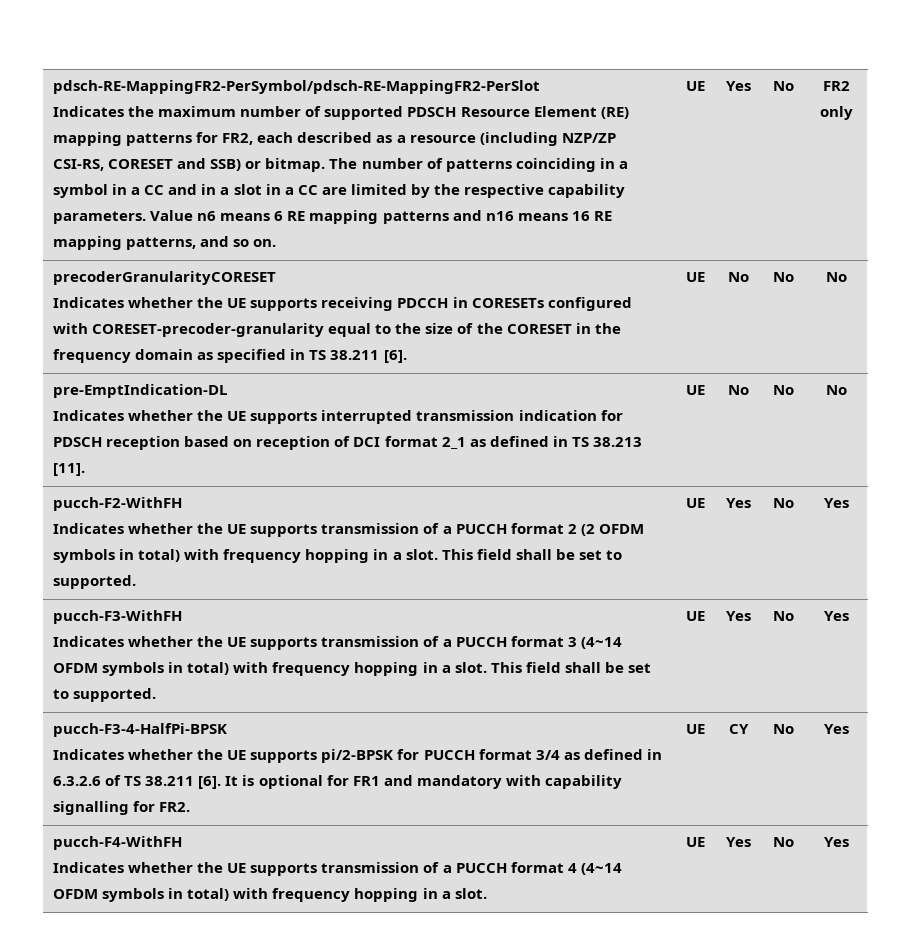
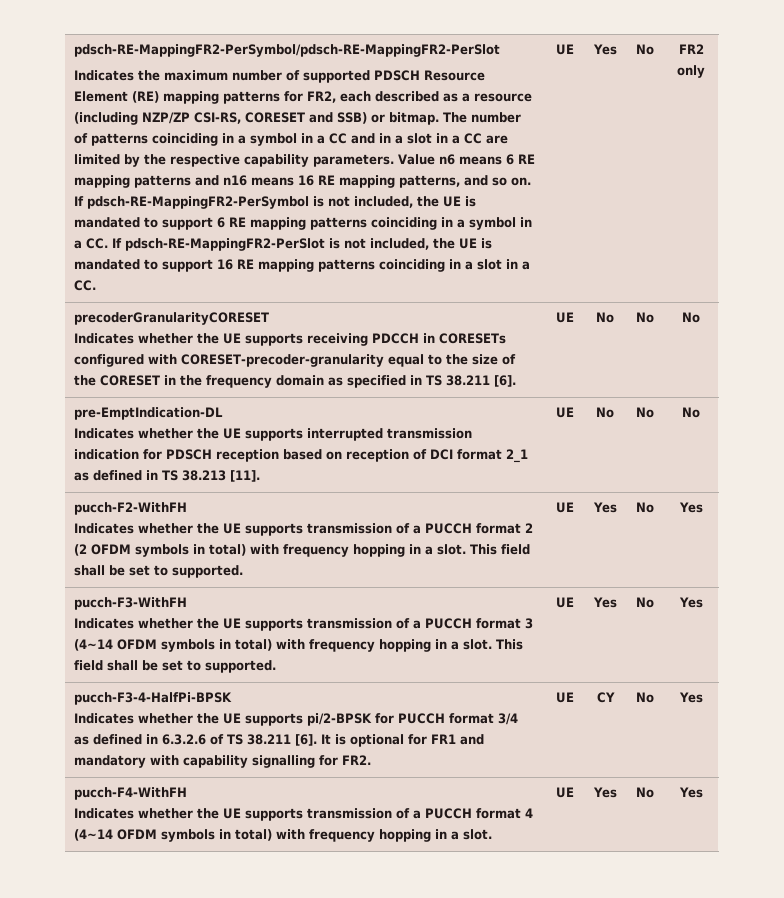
(277, 243) none -> [74,196,477,209] [74,217,533,230] [74,238,493,251] [74,259,531,272] [74,280,97,291] If pdsch-RE-MappingFR2-PerSymbol is not included, the UE is mandated to support 6 RE mapping patterns coinciding in a symbol in a CC. If pdsch-RE-MappingFR2-PerSlot is not included, the UE is mandated to support 16 RE mapping patterns coinciding in a slot in a CC.

